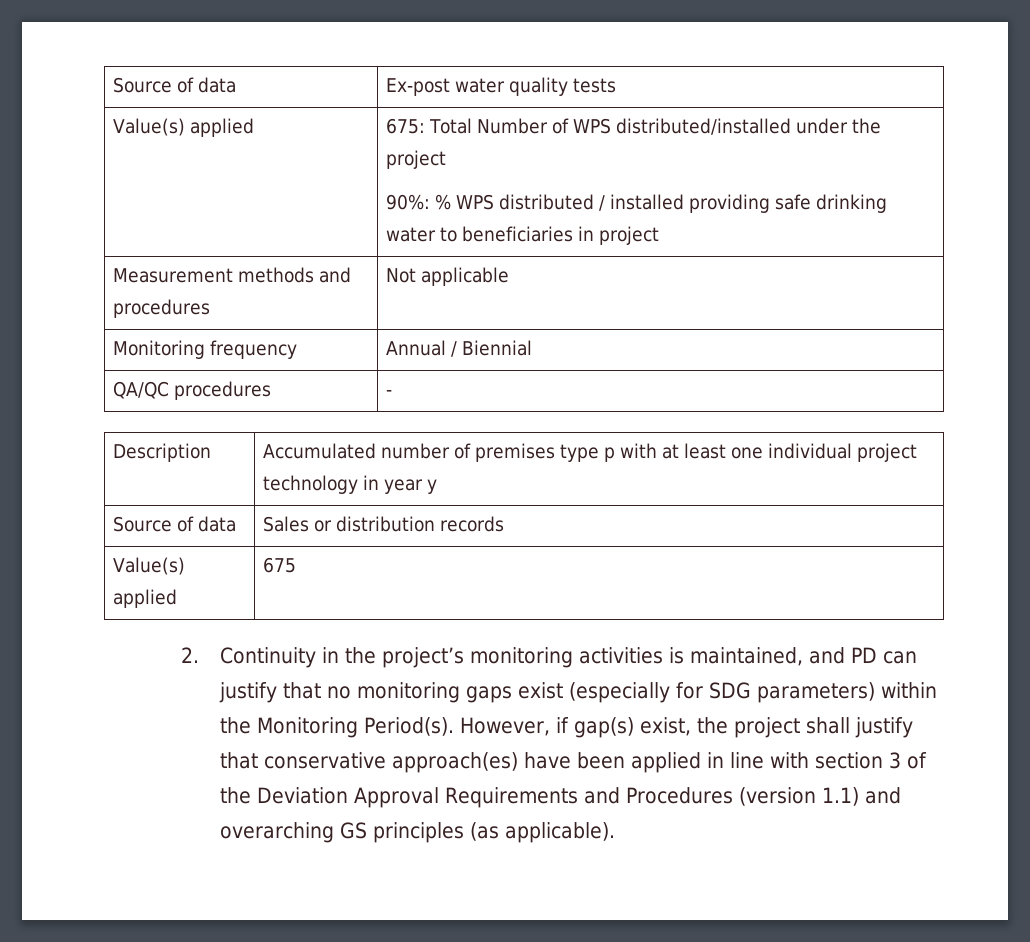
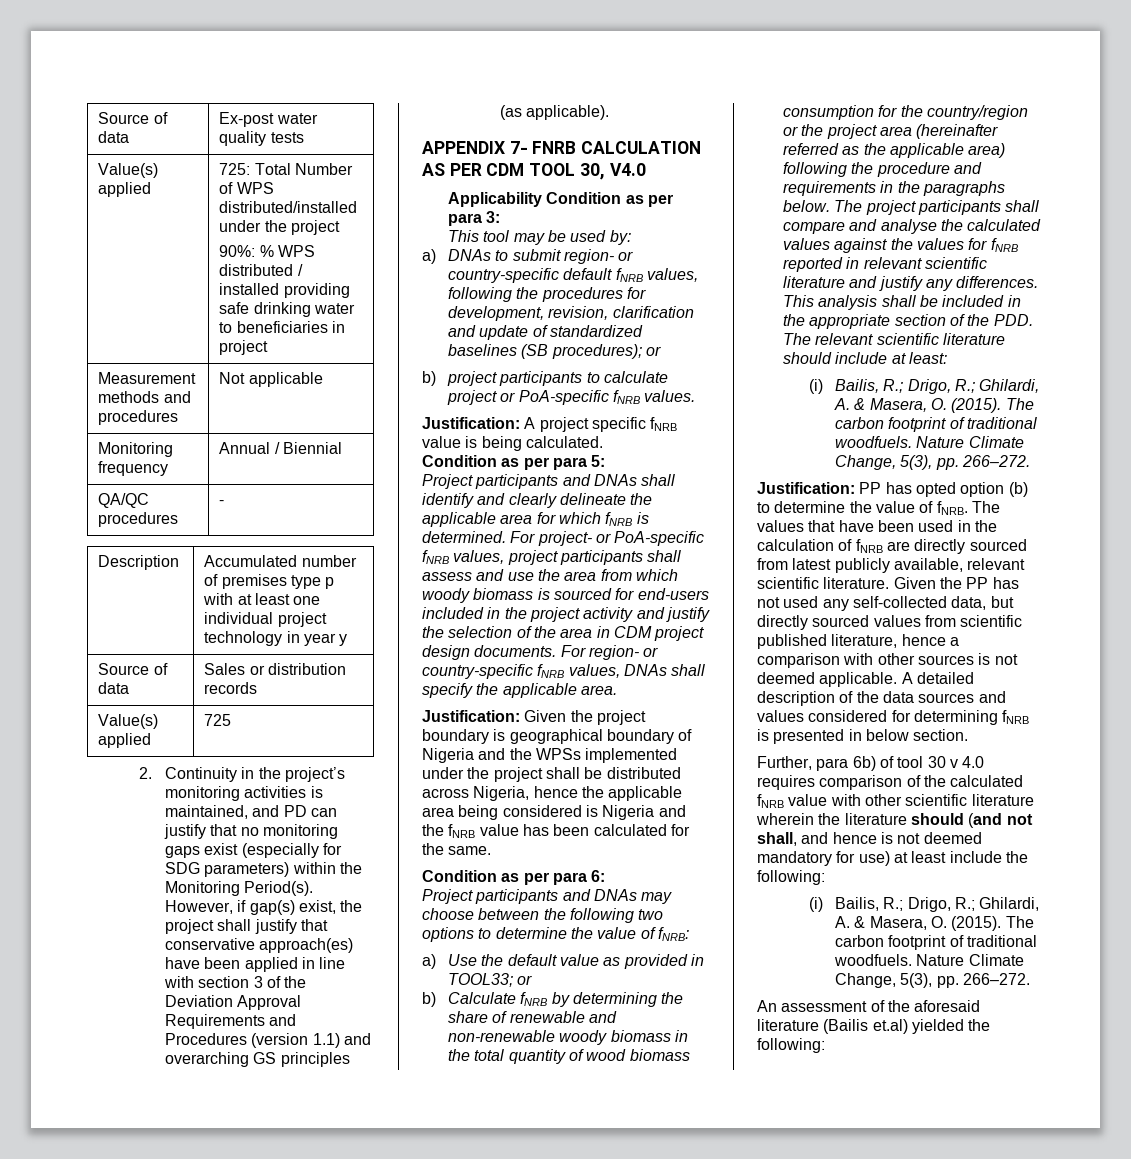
[386,118,426,134] 675: -> [219,163,251,175] 725:
[263,557,297,573] 675 -> [204,714,232,726] 725
(615, 832) none -> [422,141,702,154] [422,163,646,180] [448,192,673,207] [448,211,501,226] [448,230,631,245] [422,249,634,264] [448,268,698,283] [448,287,646,302] [448,306,694,321] [448,325,643,340] [448,344,661,359] [422,371,668,386] [447,390,696,405] [422,417,678,432] [422,436,603,451] [422,455,606,470] [422,474,676,489] [422,493,653,508] [422,512,649,527] [422,531,705,546] [422,550,682,565] [422,569,678,581] [422,588,709,603] [422,607,710,622] [422,626,705,641] [422,645,659,660] [422,664,706,679] [422,683,617,698] [422,710,646,725] [422,729,693,744] [422,748,678,763] [422,767,681,782] [422,786,683,801] [422,805,686,820] [422,824,690,838] [422,843,492,855] [422,870,606,885] [422,889,673,904] [422,908,664,923] [422,927,689,942] [422,954,704,969] [448,973,533,987] [422,992,684,1007] [448,1011,617,1023] [448,1030,688,1045] [448,1049,690,1064] [783,105,1028,120] [783,124,999,139] [783,143,1006,158] [783,162,982,177] [783,181,1005,196] [783,200,1040,215] [783,219,1042,234] [783,238,1018,253] [783,257,987,272] [783,276,1039,291] [783,295,1021,310] [783,314,1033,329] [783,333,1005,345] [783,352,947,364] [809,379,1040,394] [834,398,1034,413] [835,417,1038,432] [835,436,1024,448] [835,455,1031,470] [757,482,1028,497] [757,501,1000,515] [757,520,997,532] [757,539,1027,554] [757,558,1026,573] [757,577,1019,589] [757,596,1014,611] [757,615,1023,630] [757,634,959,649] [757,653,1018,668] [757,672,974,687] [757,691,1006,706] [757,710,1030,725] [757,729,969,744] [757,756,985,771] [757,775,1024,790] [757,794,1034,808] [756,813,1033,828] [757,832,982,846] [757,851,1028,866] [757,870,825,885] [809,897,1040,912] [835,916,1034,931] [835,935,1038,950] [834,954,1024,966] [835,973,1031,988] [757,1000,981,1012] [757,1019,991,1034] [757,1038,825,1053] // APPENDIX 7- FNRB CALCULATION AS PER CDM TOOL 30, V4.0 // Applicability Condition as per para 3: // This tool may be used by: // a) DNAs to submit region- or country-specific default fNRB values, following the procedures for development, revision, clarification and update of standardized baselines (SB procedures); or // b) project participants to calculate project or PoA-specific fNRB values. // Justification: A project specific fNRB value is being calculated. // Condition as per para 5: // Project participants and DNAs shall identify and clearly delineate the applicable area for which fNRB is determined. For project- or PoA-specific fNRB values, project participants shall assess and use the area from which woody biomass is sourced for end-users included in the project activity and justify the selection of the area in CDM project design documents. For region- or country-specific fNRB values, DNAs shall specify the applicable area. // Justification: Given the project boundary is geographical boundary of Nigeria and the WPSs implemented under the project shall be distributed across Nigeria, hence the applicable area being considered is Nigeria and the fNRB value has been calculated for the same. // Condition as per para 6: // Project participants and DNAs may choose between the following two options to determine the value of fNRB: // a) Use the default value as provided in TOOL33; or // b) Calculate fNRB by determining the share of renewable and non-renewable woody biomass in the total quantity of wood biomass consumption for the country/region or the project area (hereinafter referred as the applicable area) following the procedure and requirements in the paragraphs below. The project participants shall compare and analyse the calculated values against the values for fNRB reported in relevant scientific literature and justify any differences. This analysis shall be included in the appropriate section of the PDD. The relevant scientific literature should include at least: // (i) Bailis, R.; Drigo, R.; Ghilardi, A. & Masera, O. (2015). The carbon footprint of traditional woodfuels. Nature Climate Change, 5(3), pp. 266–272. // Justification: PP has opted option (b) to determine the value of fNRB. The values that have been used in the calculation of fNRB are directly sourced from latest publicly available, relevant scientific literature. Given the PP has not used any self-collected data, but directly sourced values from scientific published literature, hence a comparison with other sources is not deemed applicable. A detailed description of the data sources and values considered for determining fNRB is presented in below section. // Further, para 6b) of tool 30 v 4.0 requires comparison of the calculated fNRB value with other scientific literature wherein the literature should (and not shall, and hence is not deemed mandatory for use) at least include the following: // (i) Bailis, R.; Drigo, R.; Ghilardi, A. & Masera, O. (2015). The carbon footprint of traditional woodfuels. Nature Climate Change, 5(3), pp. 266–272. // An assessment of the aforesaid literature (Bailis et.al) yielded the following:

